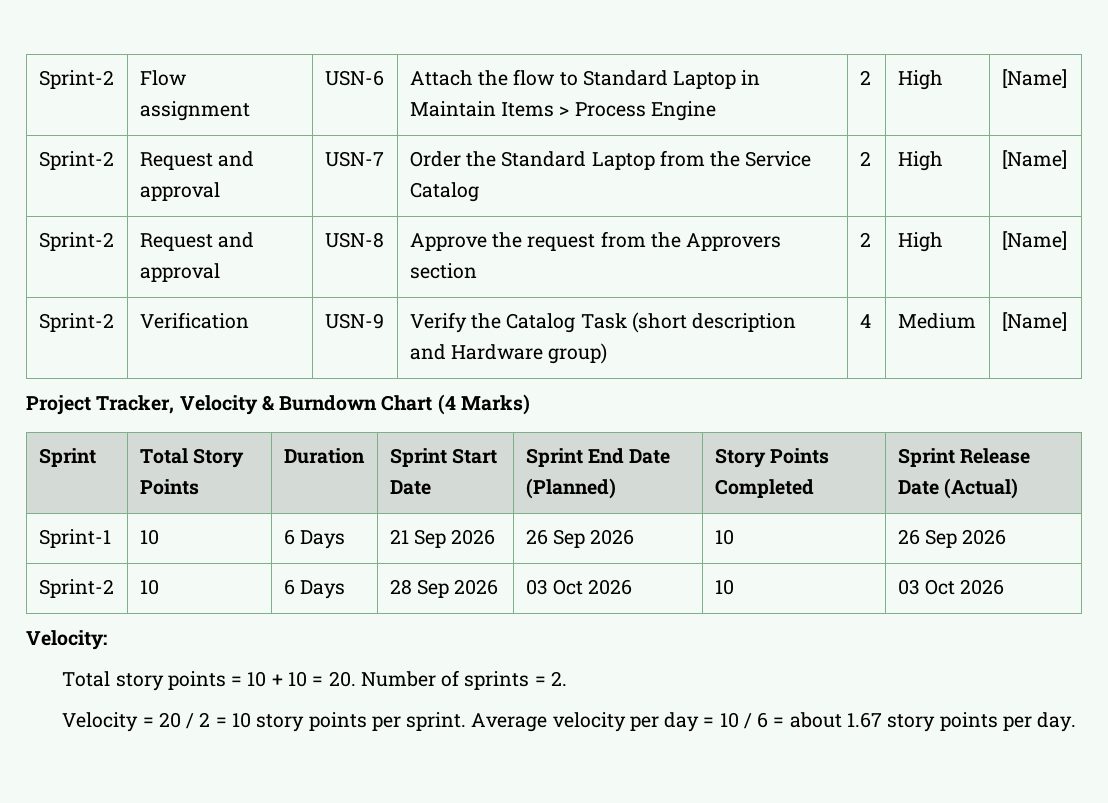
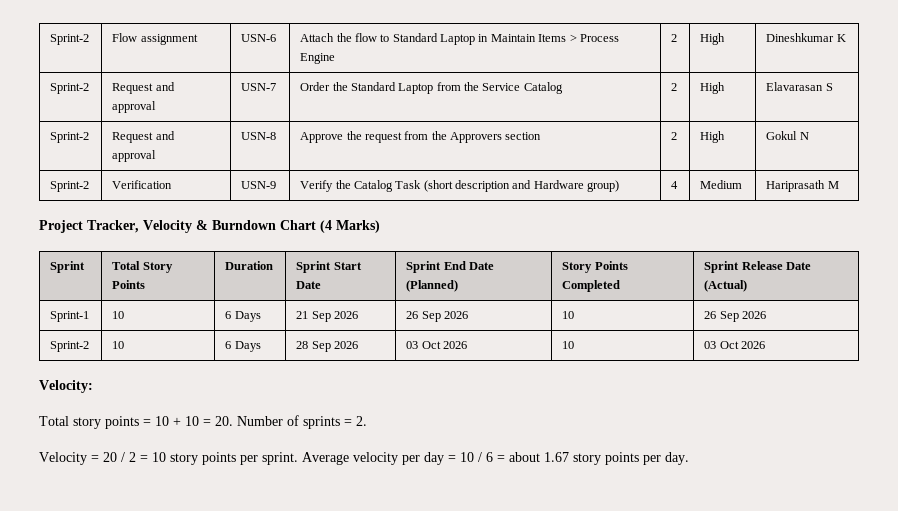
[1001,69,1067,88] [Name] -> [766,33,846,42] Dineshkumar K
[1001,150,1067,169] [Name] -> [766,82,833,91] Elavarasan S
[1001,231,1067,250] [Name] -> [766,131,809,140] Gokul N
[1001,312,1067,331] [Name] -> [766,180,839,192] Hariprasath M

